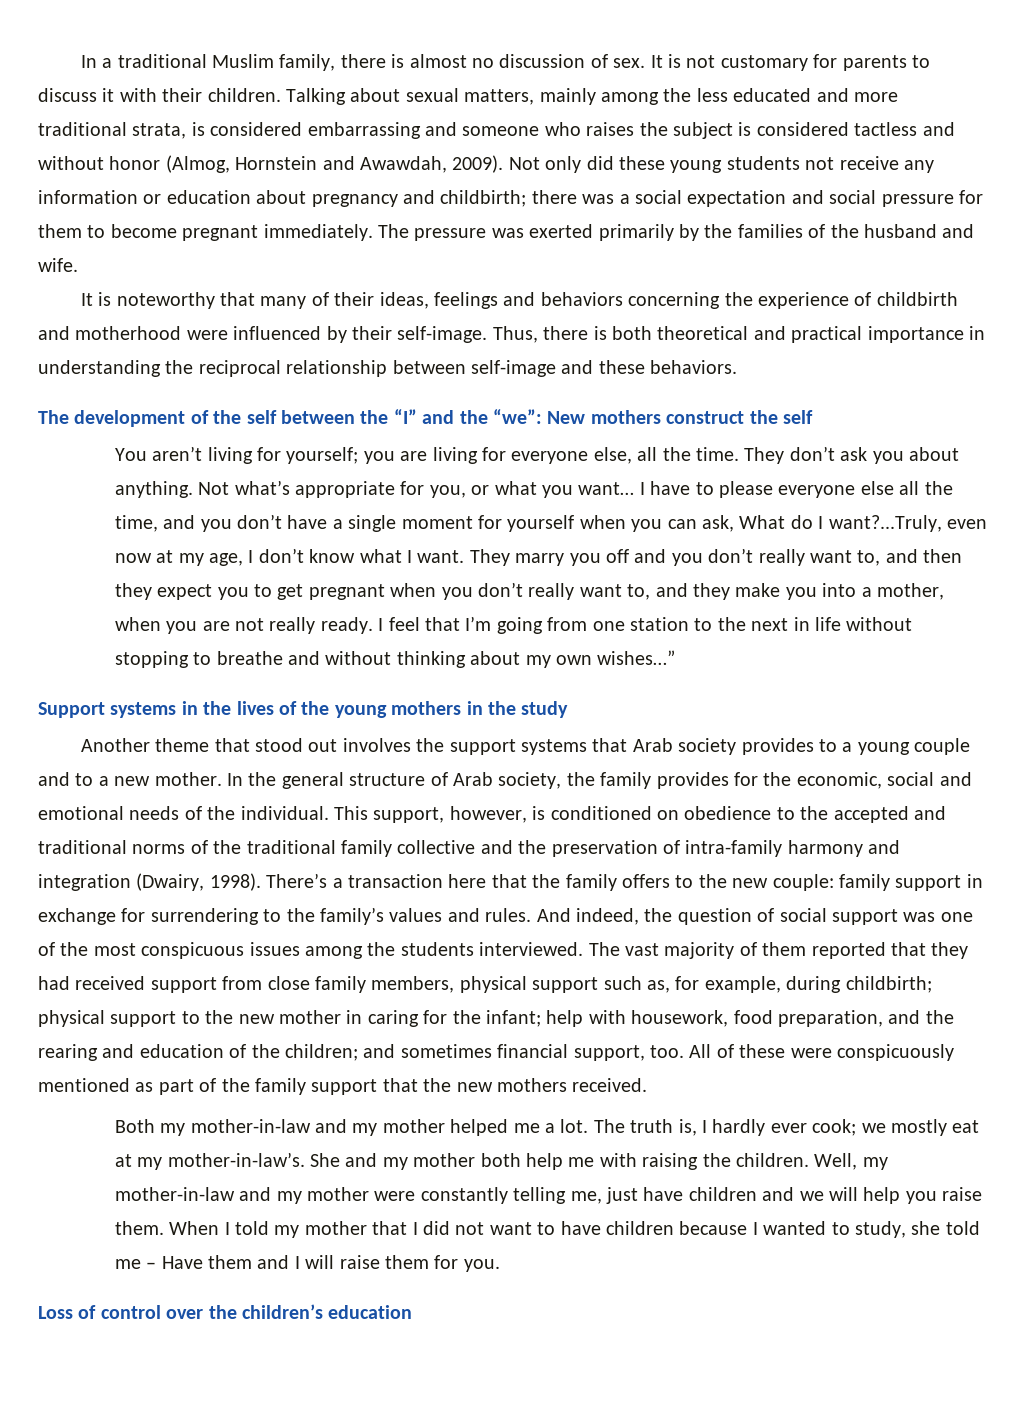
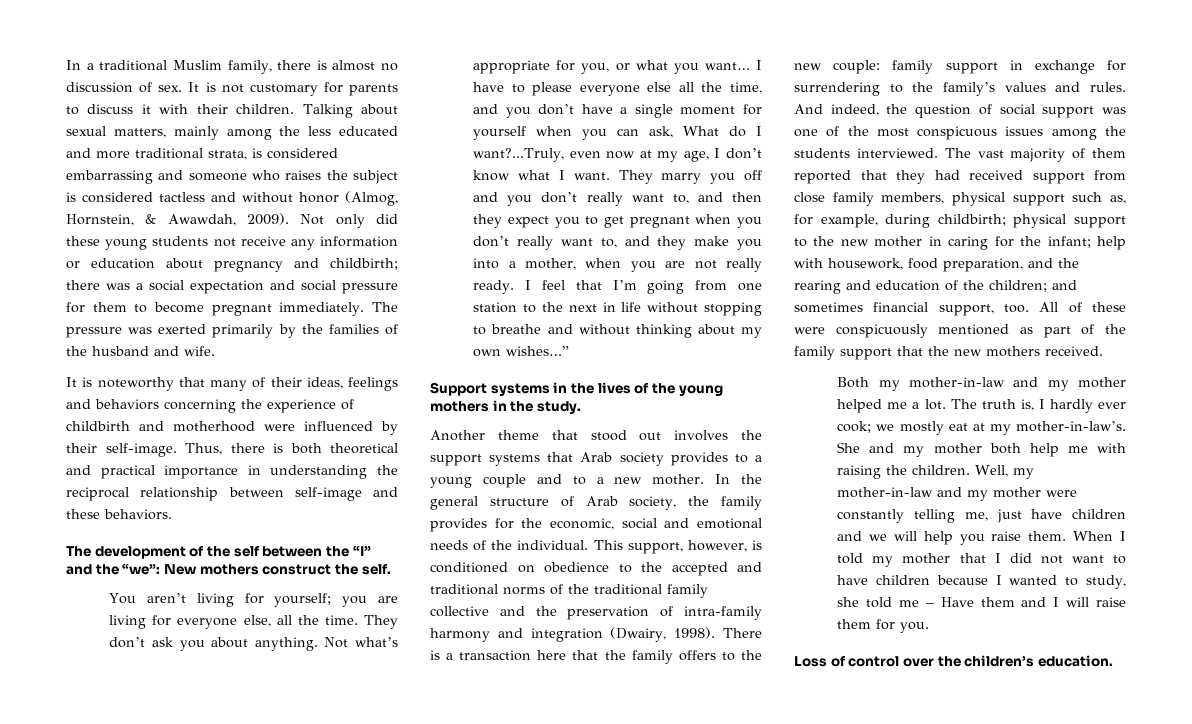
[235,156,355,170] Hornstein and -> [66,214,157,226] Hornstein, &
[782,410,813,424] self -> [361,564,391,575] self.
[521,701,569,718] study -> [536,401,581,414] study.
[266,873,328,888] There’s -> [723,628,762,638] [430,650,440,660] There is
[328,1305,413,1319] education -> [1037,655,1113,667] education.

